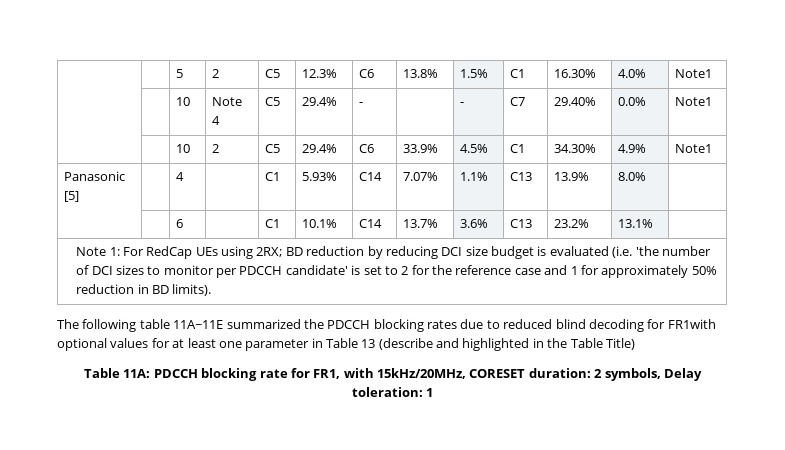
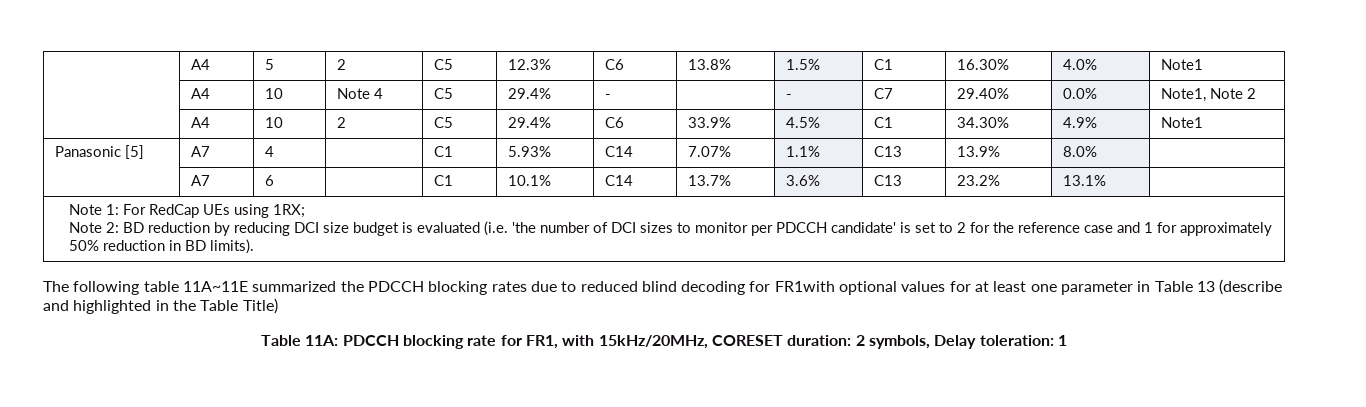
(176, 73) | -> [190,59,210,70] | A4
(713, 73) none -> [190,88,210,99] A4
[675,97,713,106] Note1 // | -> [1160,88,1256,102] [190,117,210,128] Note1, Note 2 // | A4
(80, 196) none -> [190,146,210,157] A7
(647, 176) none -> [190,175,210,186] A7
[256,247,283,257] 2RX; -> [272,204,305,218] [68,222,119,233] 1RX; // Note 2:

